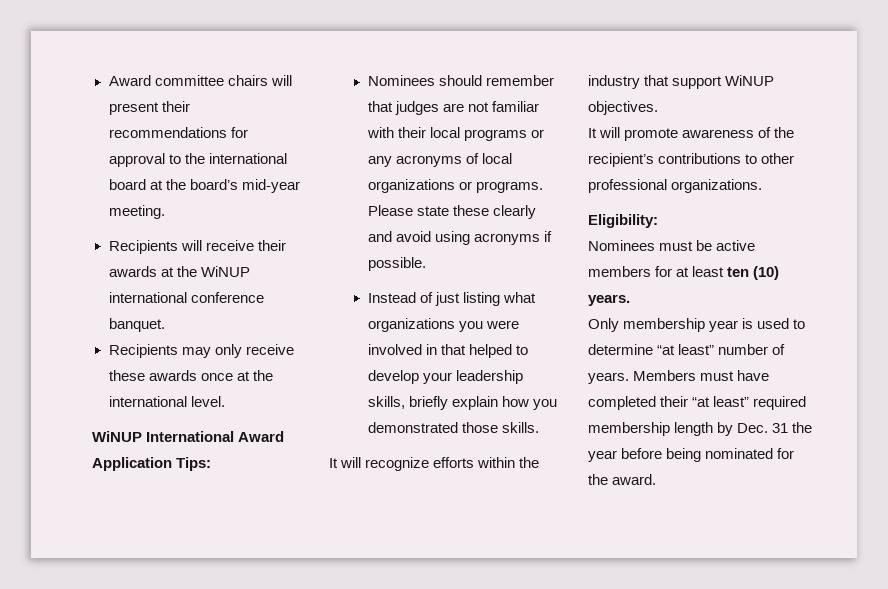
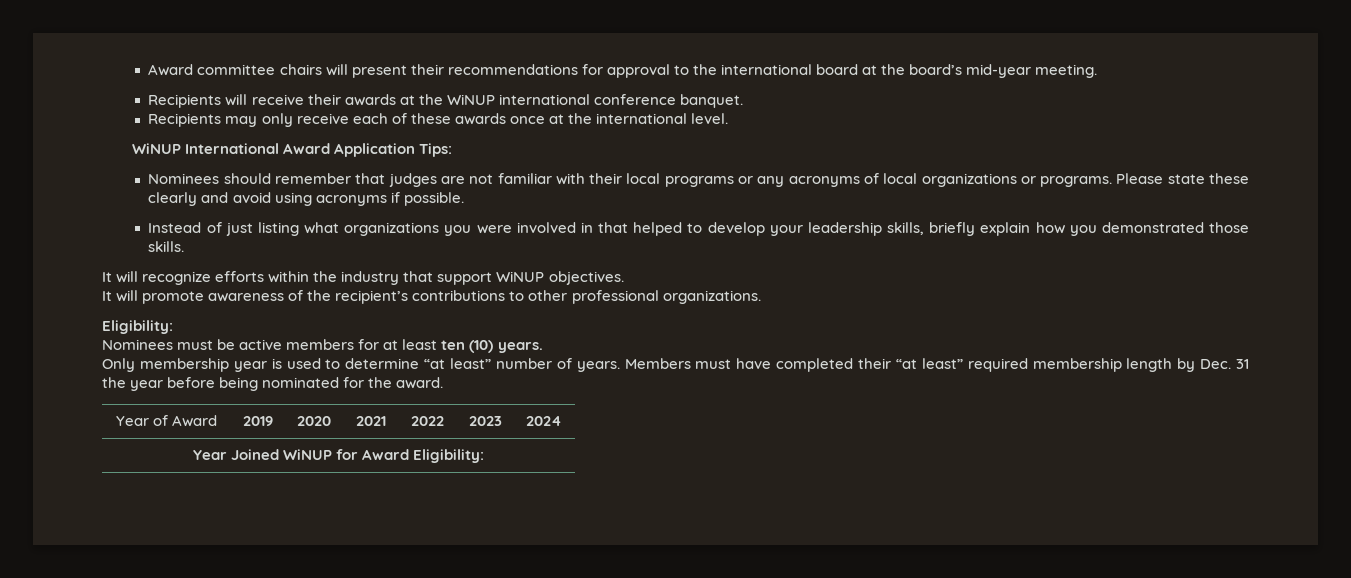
(294, 349) none -> [352,113,407,124] each of
(657, 479) none -> [115,415,218,427] [242,416,273,426] [297,416,331,426] [356,416,386,426] [411,416,444,426] [468,416,502,426] [526,416,562,426] [192,449,485,463] // Year of Award | 2019 | 2020 | 2021 | 2022 | 2023 | 2024 // Year Joined WiNUP for Award Eligibility:

